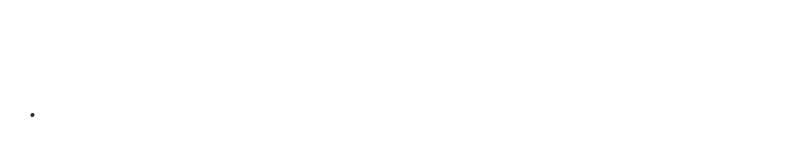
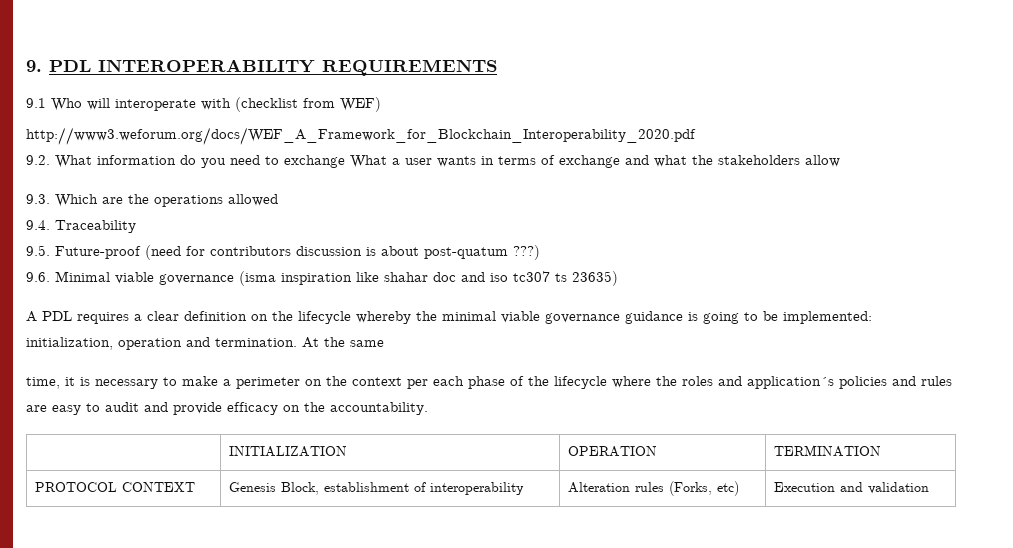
[29,113,36,117] . -> [26,59,497,76] [26,97,381,112] [26,127,696,145] [26,155,840,168] [26,194,278,207] [26,220,136,233] [26,245,540,260] [26,271,618,286] [26,311,872,324] [26,337,384,350] [26,376,952,389] [26,402,428,415] [229,446,348,457] [568,446,658,457] [774,445,882,457] [35,482,196,492] [229,482,525,495] [568,481,740,496] [774,482,930,494] 9. PDL INTEROPERABILITY REQUIREMENTS // 9.1 Who will interoperate with (checklist from WEF) // http://www3.weforum.org/docs/WEF_A_Framework_for_Blockchain_Interoperability_2020.pdf // 9.2. What information do you need to exchange What a user wants in terms of exchange and what the stakeholders allow // 9.3. Which are the operations allowed // 9.4. Traceability // 9.5. Future-proof (need for contributors discussion is about post-quatum ???) // 9.6. Minimal viable governance (isma inspiration like shahar doc and iso tc307 ts 23635) // A PDL requires a clear definition on the lifecycle whereby the minimal viable governance guidance is going to be implemented: initialization, operation and termination. At the same // time, it is necessary to make a perimeter on the context per each phase of the lifecycle where the roles and application´s policies and rules are easy to audit and provide efficacy on the accountability. // | INITIALIZATION | OPERATION | TERMINATION // PROTOCOL CONTEXT | Genesis Block, establishment of interoperability | Alteration rules (Forks, etc) | Execution and validation

